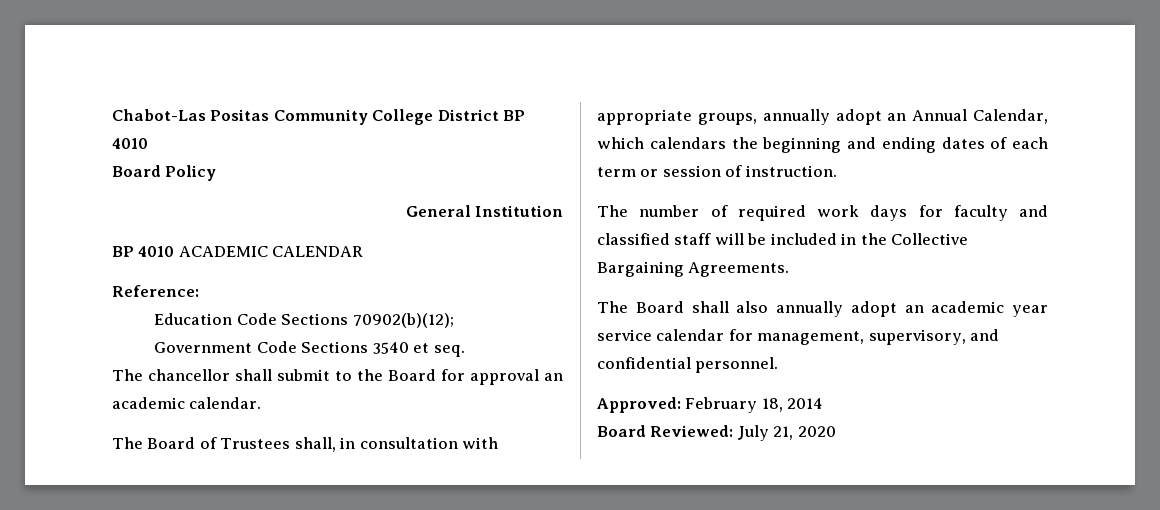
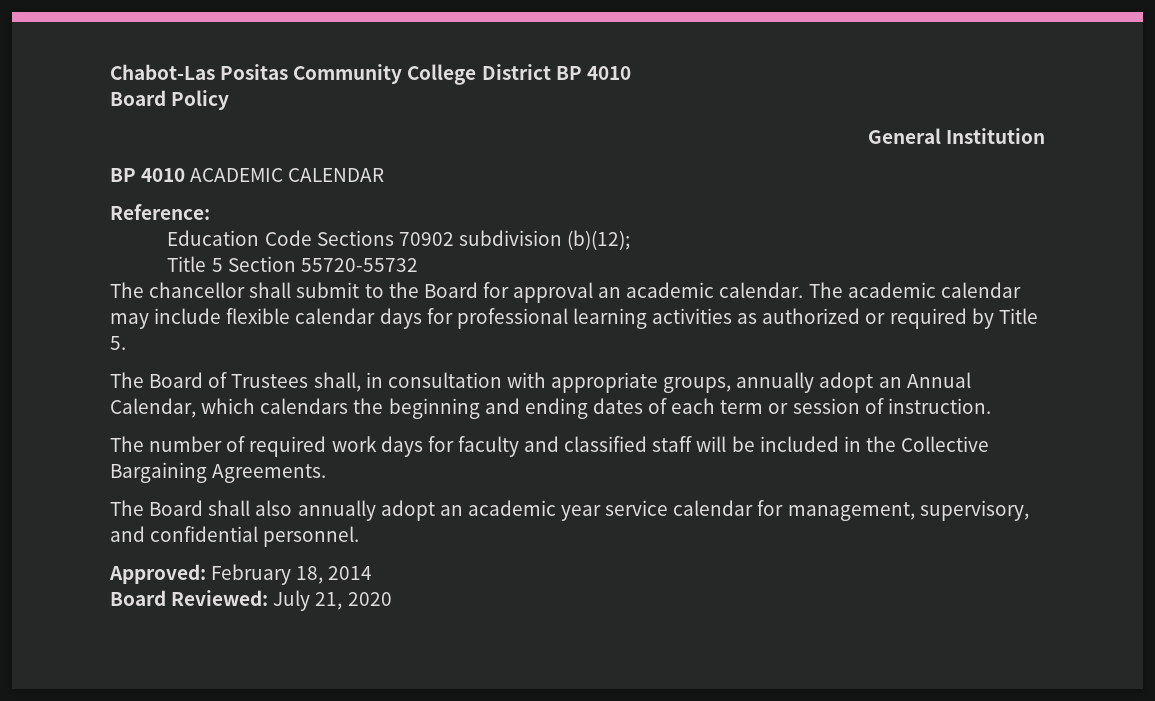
[352,313,454,328] [154,341,465,357] 70902(b)(12); // Government Code Sections 3540 et seq. -> [398,230,631,250] [167,256,418,272] 70902 subdivision (b)(12); // Title 5 Section 55720-55732
(262, 403) none -> [808,282,1021,298] [110,308,1038,329] [110,336,126,350] The academic calendar may include flexible calendar days for professional learning activities as authorized or required by Title 5.

